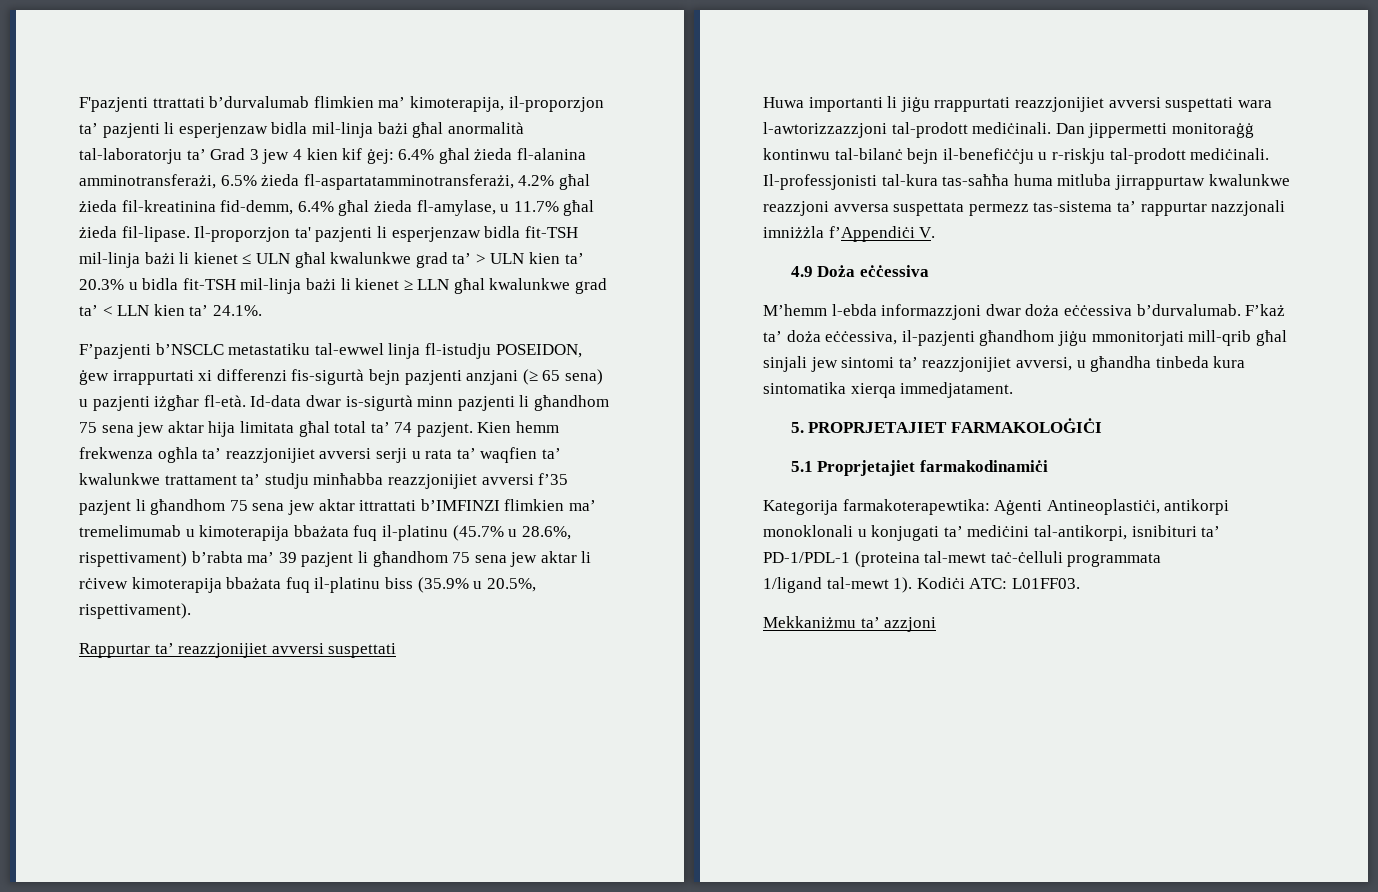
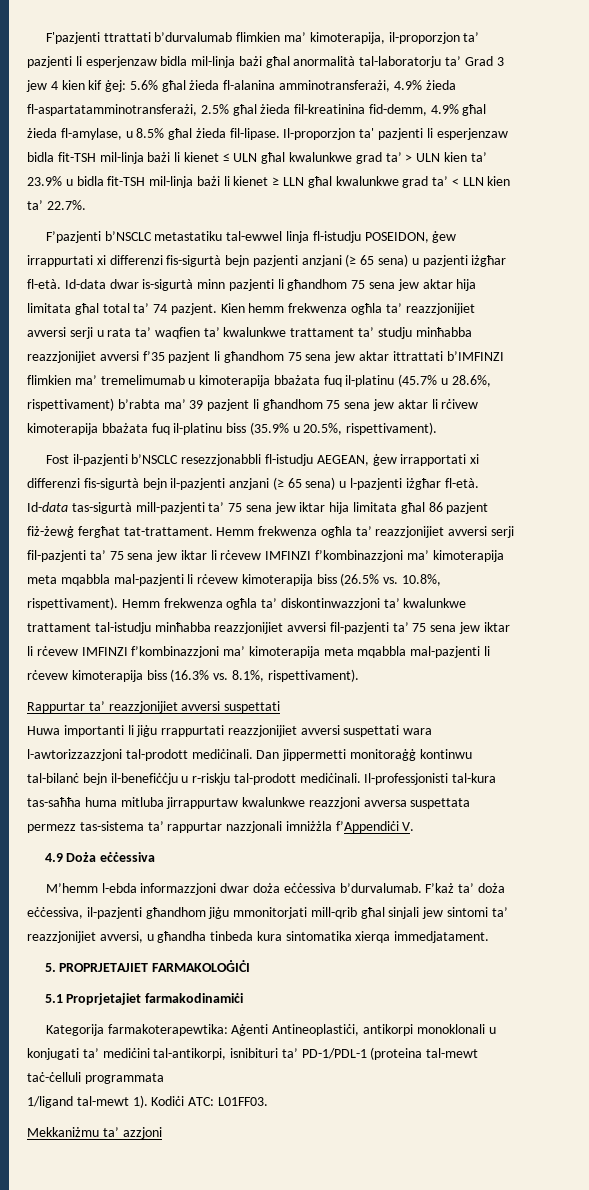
[398,149,435,160] 6.4% -> [129,80,158,90] 5.6%
[220,175,257,186] 6.5% -> [393,80,422,90] 4.9%
[518,175,555,186] 4.2% -> [200,104,229,114] 2.5%
[297,201,334,212] 6.4% -> [430,104,459,114] 4.9%
[513,201,559,212] 11.7% -> [136,128,165,138] 8.5%
[79,279,124,290] 20.3% -> [27,176,62,186] 23.9%
[212,305,262,316] 24.1%. -> [46,200,86,210] 22.7%.
(191, 611) none -> [45,454,480,466] [27,477,479,490] [27,502,489,514] [27,526,515,538] [27,550,504,562] [27,573,442,586] [27,597,467,610] [27,622,510,634] [27,646,491,658] [27,669,359,682] // Fost il-pazjenti b’NSCLC resezzjonabbli fl-istudju AEGEAN, ġew irrapportati xi differenzi fis-sigurtà bejn il-pazjenti anzjani (≥ 65 sena) u l-pazjenti iżgħar fl-età. Id-data tas-sigurtà mill-pazjenti ta’ 75 sena jew iktar hija limitata għal 86 pazjent fiż-żewġ fergħat tat-trattament. Hemm frekwenza ogħla ta’ reazzjonijiet avversi serji fil-pazjenti ta’ 75 sena jew iktar li rċevew IMFINZI f’kombinazzjoni ma’ kimoterapija meta mqabbla mal-pazjenti li rċevew kimoterapija biss (26.5% vs. 10.8%, rispettivament). Hemm frekwenza ogħla ta’ diskontinwazzjoni ta’ kwalunkwe trattament tal-istudju minħabba reazzjonijiet avversi fil-pazjenti ta’ 75 sena jew iktar li rċevew IMFINZI f’kombinazzjoni ma’ kimoterapija meta mqabbla mal-pazjenti li rċevew kimoterapija biss (16.3% vs. 8.1%, rispettivament).

